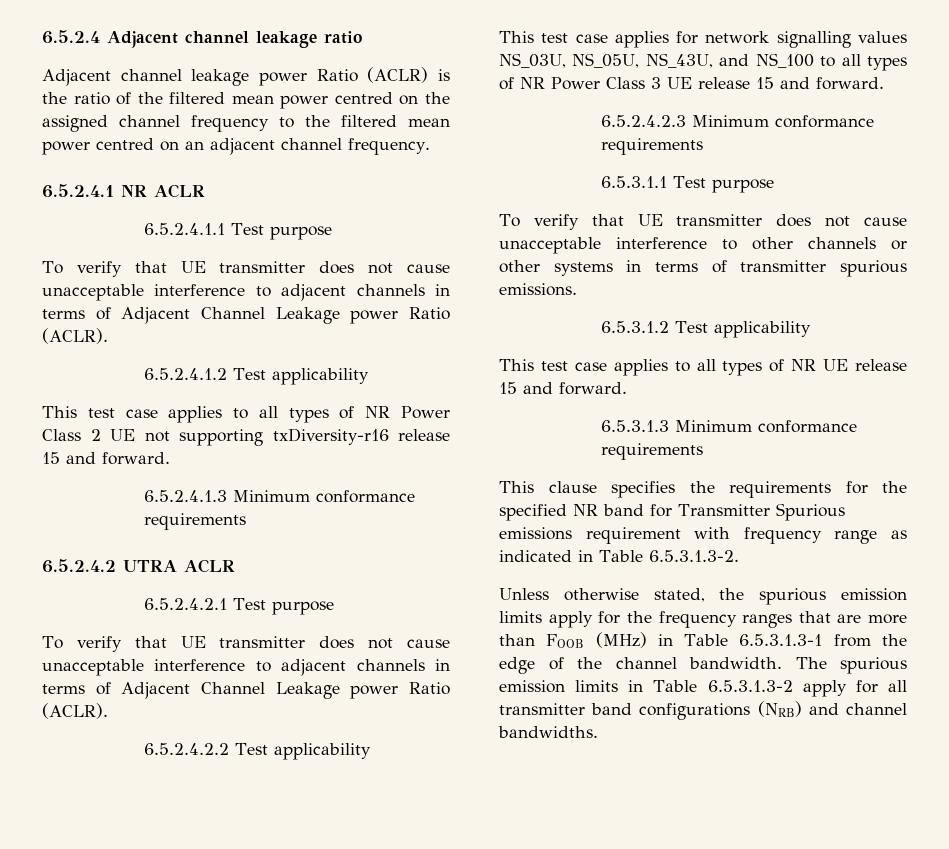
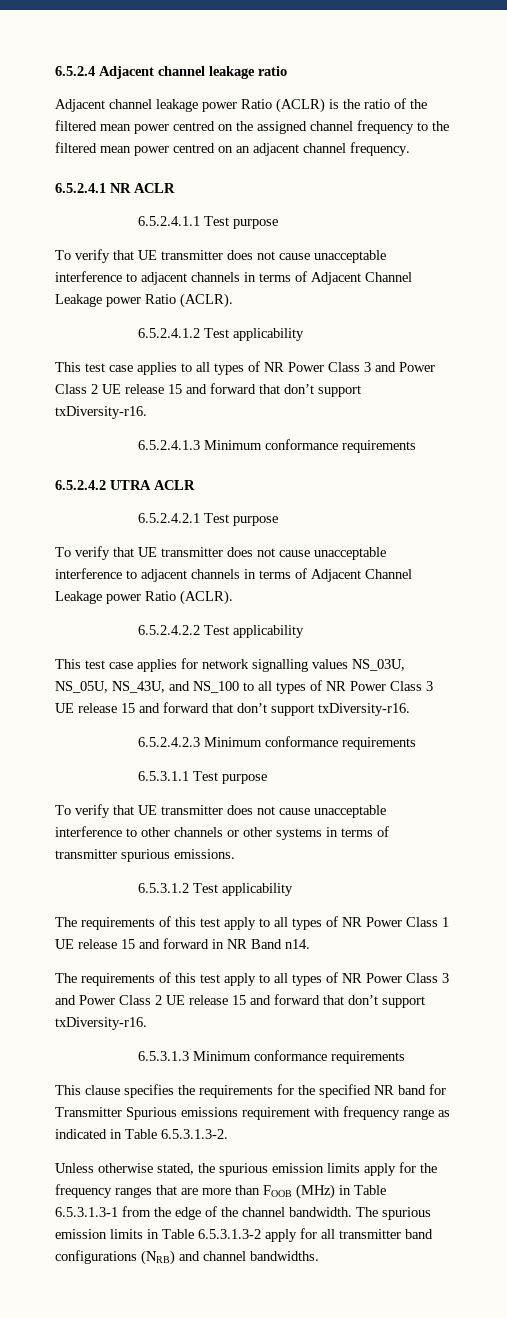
[90,428,450,446] [42,452,170,465] 2 UE not supporting txDiversity-r16 release 15 and forward. -> [364,362,435,372] [55,383,361,397] [55,406,147,419] 3 and Power Class 2 UE release 15 and forward that don’t support txDiversity-r16.
[816,77,884,90] forward. -> [163,702,410,716] forward that don’t support txDiversity-r16.
[499,359,907,376] [499,382,627,395] This test case applies to all types of NR UE release 15 and forward. -> [55,916,449,930] [55,938,310,949] [55,972,449,986] [55,994,425,1008] [55,1017,147,1030] The requirements of this test apply to all types of NR Power Class 1 UE release 15 and forward in NR Band n14. // The requirements of this test apply to all types of NR Power Class 3 and Power Class 2 UE release 15 and forward that don’t support txDiversity-r16.

